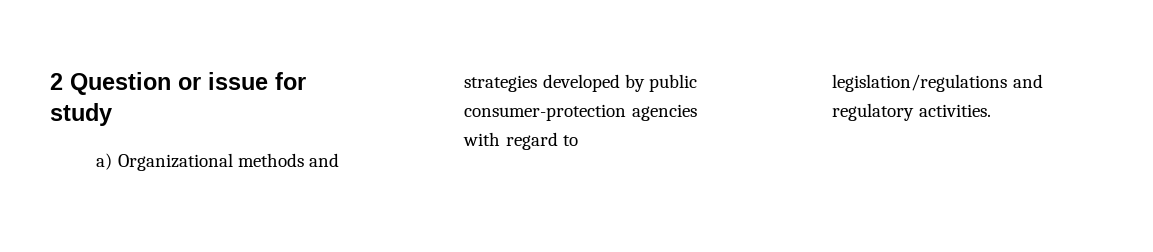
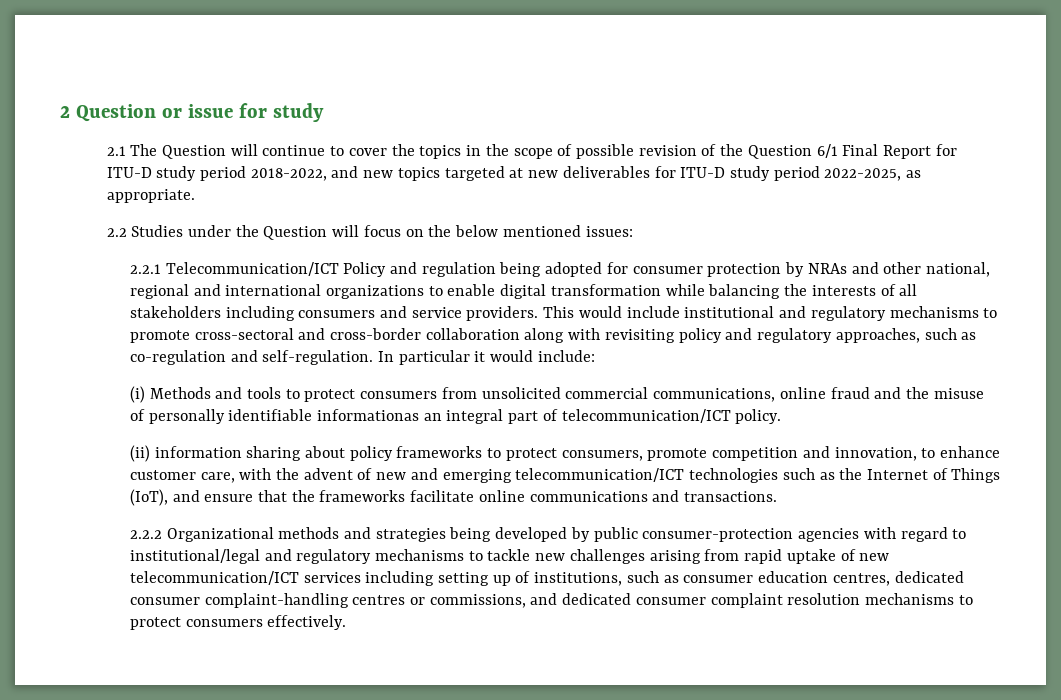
[96,153,113,170] a) -> [106,144,957,159] [106,166,922,181] [106,189,195,203] [106,225,633,240] [129,262,990,277] [129,284,918,299] [129,306,998,321] [129,328,977,343] [129,350,595,365] [129,386,984,403] [129,409,782,424] [129,445,1000,462] [129,468,1001,483] [129,489,778,506] [129,530,162,539] 2.1 The Question will continue to cover the topics in the scope of possible revision of the Question 6/1 Final Report for ITU-D study period 2018-2022, and new topics targeted at new deliverables for ITU-D study period 2022-2025, as appropriate. // 2.2 Studies under the Question will focus on the below mentioned issues: // 2.2.1 Telecommunication/ICT Policy and regulation being adopted for consumer protection by NRAs and other national, regional and international organizations to enable digital transformation while balancing the interests of all stakeholders including consumers and service providers. This would include institutional and regulatory mechanisms to promote cross-sectoral and cross-border collaboration along with revisiting policy and regulatory approaches, such as co-regulation and self-regulation. In particular it would include: // (i) Methods and tools to protect consumers from unsolicited commercial communications, online fraud and the misuse of personally identifiable informationas an integral part of telecommunication/ICT policy. // (ii) information sharing about policy frameworks to protect consumers, promote competition and innovation, to enhance customer care, with the advent of new and emerging telecommunication/ICT technologies such as the Internet of Things (IoT), and ensure that the frameworks facilitate online communications and transactions. // 2.2.2
(538, 83) none -> [449,527,492,542] being
[832,74,1043,92] [832,103,991,121] legislation/regulations and regulatory activities. -> [129,549,890,564] [129,571,964,586] [129,593,973,608] [129,615,347,630] institutional/legal and regulatory mechanisms to tackle new challenges arising from rapid uptake of new telecommunication/ICT services including setting up of institutions, such as consumer education centres, dedicated consumer complaint-handling centres or commissions, and dedicated consumer complaint resolution mechanisms to protect consumers effectively.

